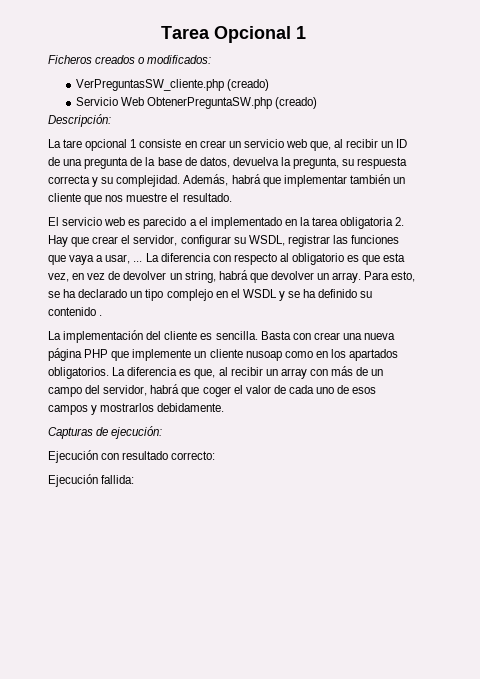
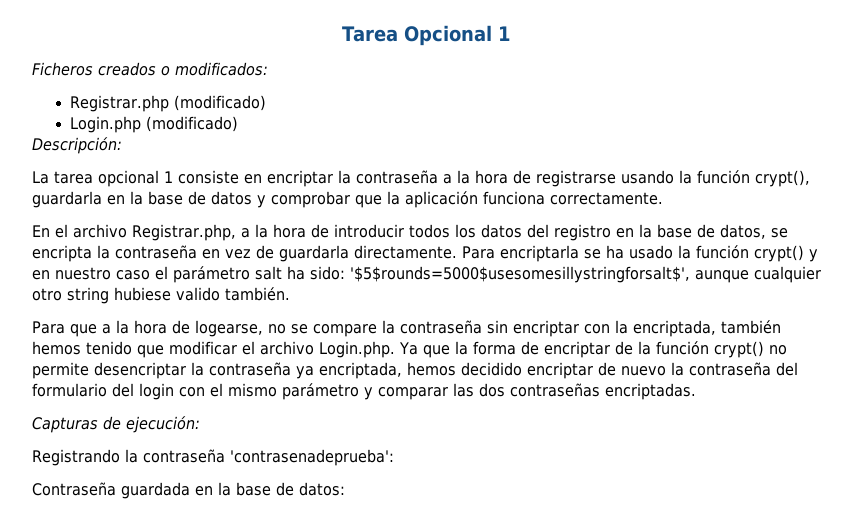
[76,79,270,91] [76,97,318,109] VerPreguntasSW_cliente.php (creado) // Servicio Web ObtenerPreguntaSW.php (creado) -> [70,95,267,112] [70,116,239,133] Registrar.php (modificado) // Login.php (modificado)
[63,139,83,148] tare -> [54,171,93,184] tarea
[199,139,408,151] [48,157,408,169] [48,174,405,187] [48,193,232,205] [48,217,405,229] [48,235,400,247] [48,253,406,265] [48,270,416,283] [48,289,373,301] [48,307,103,316] [48,330,396,343] [48,348,399,361] [48,366,384,379] [48,384,377,397] [48,403,225,415] [48,426,163,439] [48,450,216,463] [48,474,135,487] crear un servicio web que, al recibir un ID de una pregunta de la base de datos, devuelva la pregunta, su respuesta correcta y su complejidad. Además, habrá que implementar también un cliente que nos muestre el resultado. // El servicio web es parecido a el implementado en la tarea obligatoria 2. Hay que crear el servidor, configurar su WSDL, registrar las funciones que vaya a usar, ... La diferencia con respecto al obligatorio es que esta vez, en vez de devolver un string, habrá que devolver un array. Para esto, se ha declarado un tipo complejo en el WSDL y se ha definido su contenido . // La implementación del cliente es sencilla. Basta con crear una nueva página PHP que implemente un cliente nusoap como en los apartados obligatorios. La diferencia es que, al recibir un array con más de un campo del servidor, habrá que coger el valor de cada uno de esos campos y mostrarlos debidamente. // Capturas de ejecución: // Ejecución con resultado correcto: // Ejecución fallida: -> [267,170,810,187] [32,191,663,208] [32,224,788,241] [32,245,818,262] [32,266,821,283] [32,287,290,304] [32,320,781,337] [32,341,787,358] [32,362,798,379] [32,383,696,400] [32,416,200,433] [32,449,394,466] [32,482,345,499] encriptar la contraseña a la hora de registrarse usando la función crypt(), guardarla en la base de datos y comprobar que la aplicación funciona correctamente. // En el archivo Registrar.php, a la hora de introducir todos los datos del registro en la base de datos, se encripta la contraseña en vez de guardarla directamente. Para encriptarla se ha usado la función crypt() y en nuestro caso el parámetro salt ha sido: '$5$rounds=5000$usesomesillystringforsalt$', aunque cualquier otro string hubiese valido también. // Para que a la hora de logearse, no se compare la contraseña sin encriptar con la encriptada, también hemos tenido que modificar el archivo Login.php. Ya que la forma de encriptar de la función crypt() no permite desencriptar la contraseña ya encriptada, hemos decidido encriptar de nuevo la contraseña del formulario del login con el mismo parámetro y comparar las dos contraseñas encriptadas. // Capturas de ejecución: // Registrando la contraseña 'contrasenadeprueba': // Contraseña guardada en la base de datos:

